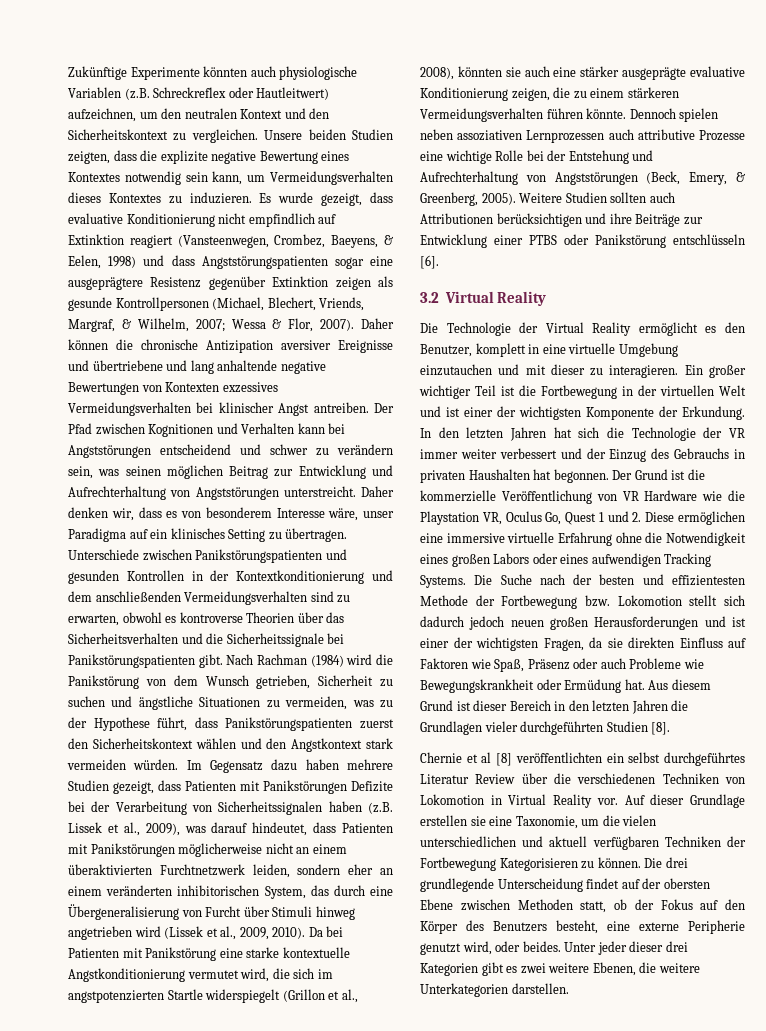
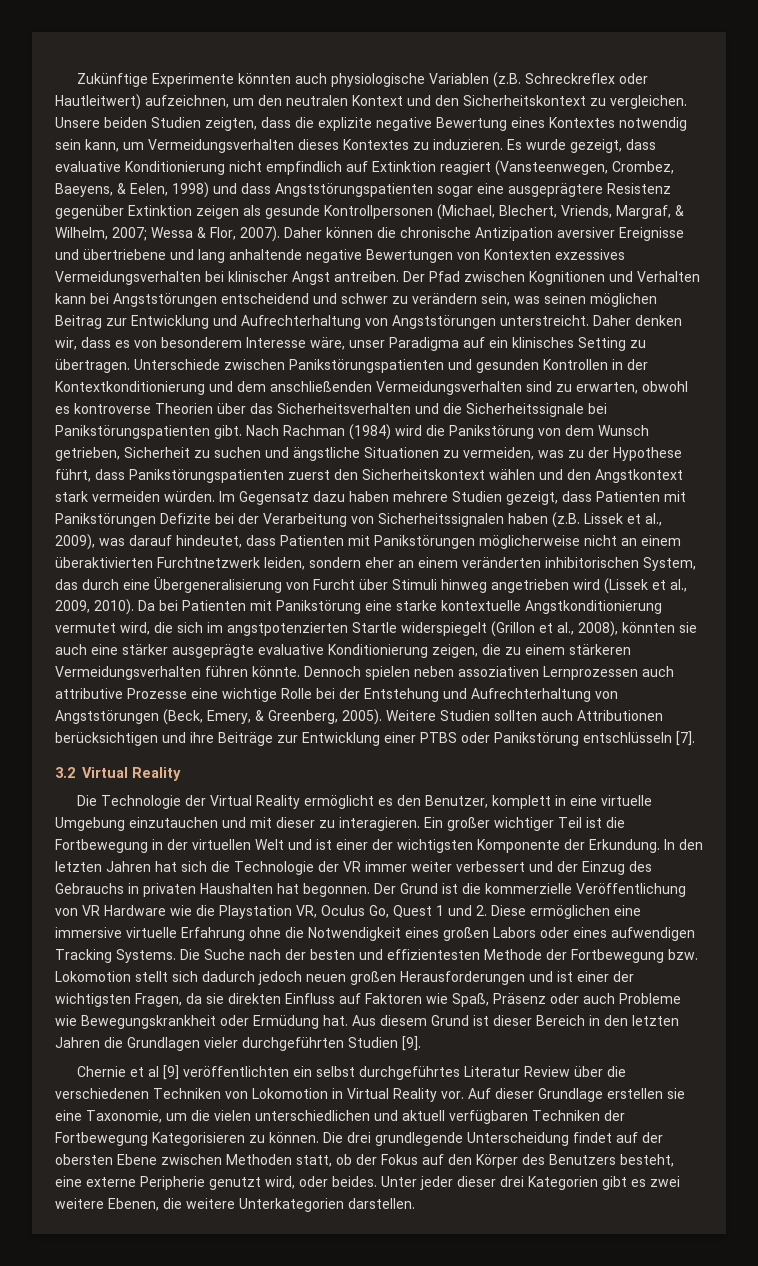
[420,255,439,269] [6]. -> [676,731,695,746] [7].
[651,722,671,735] [8]. -> [402,1036,421,1051] [9].
[496,753,513,766] [8] -> [162,1065,179,1080] [9]

